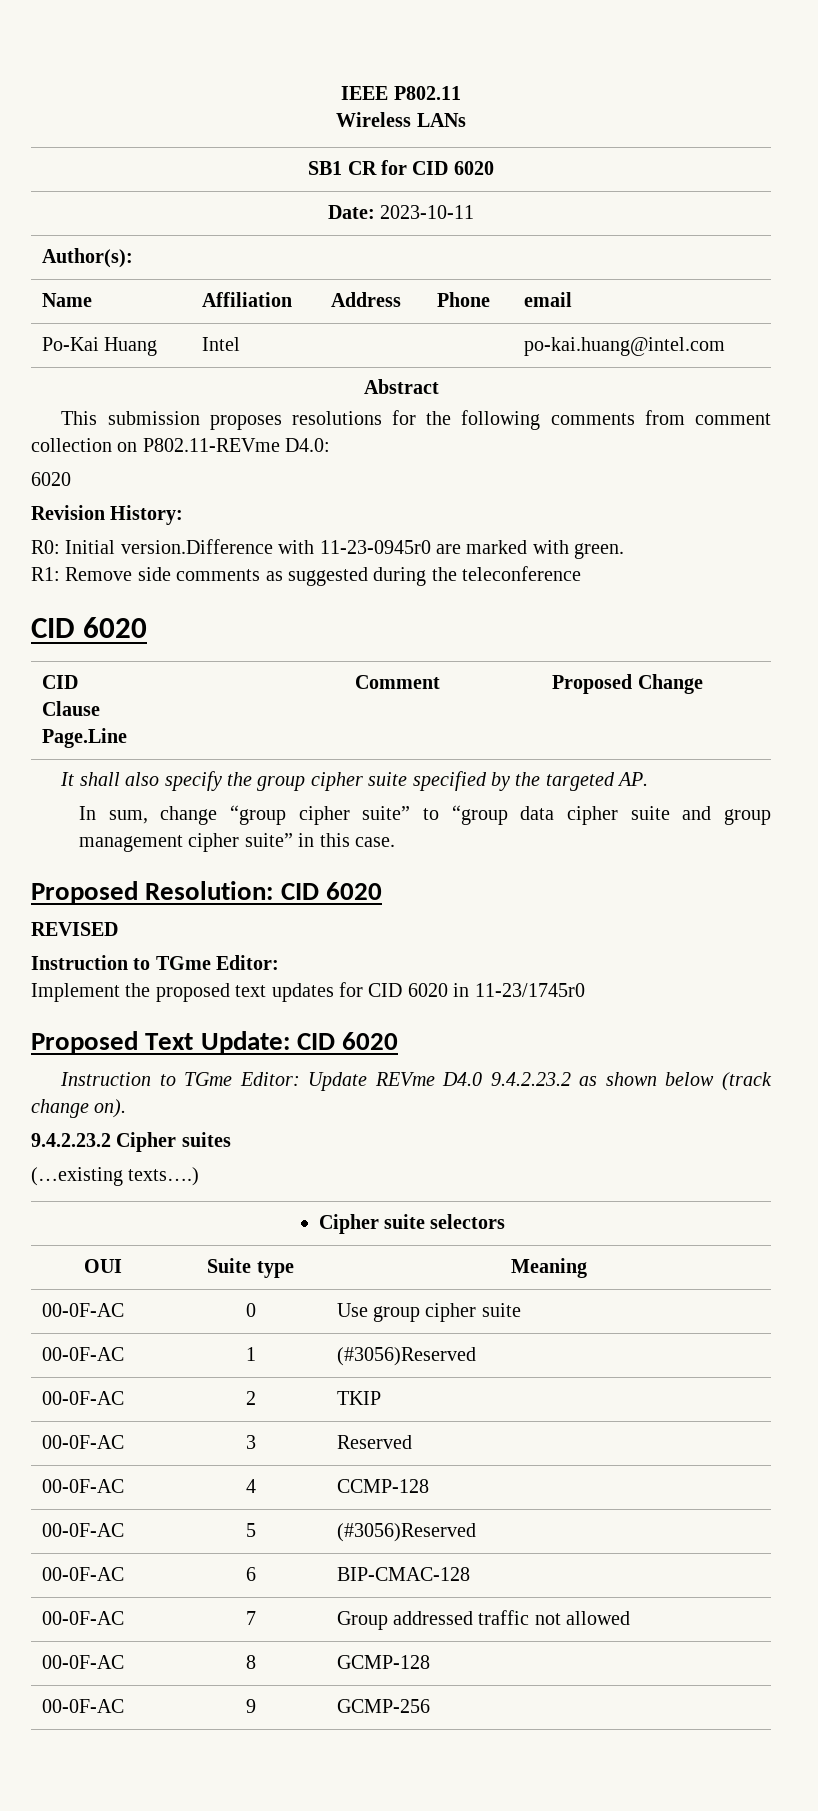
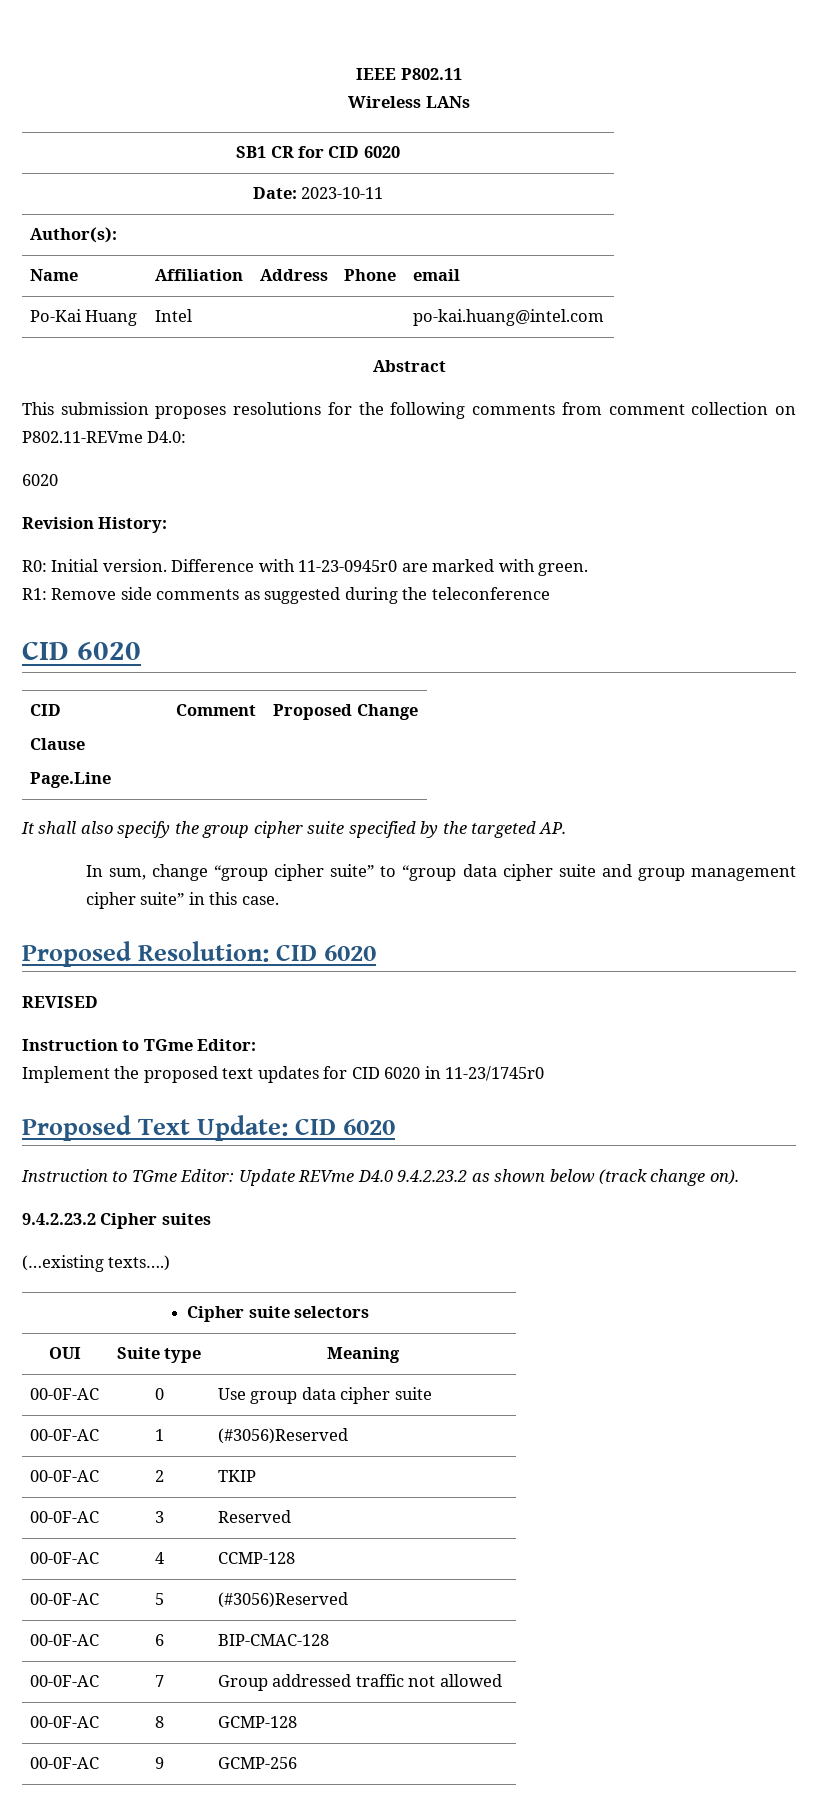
[120,539,273,554] version.Difference -> [102,559,255,572] version. Difference
(421, 1314) none -> [301,1387,336,1400] data

